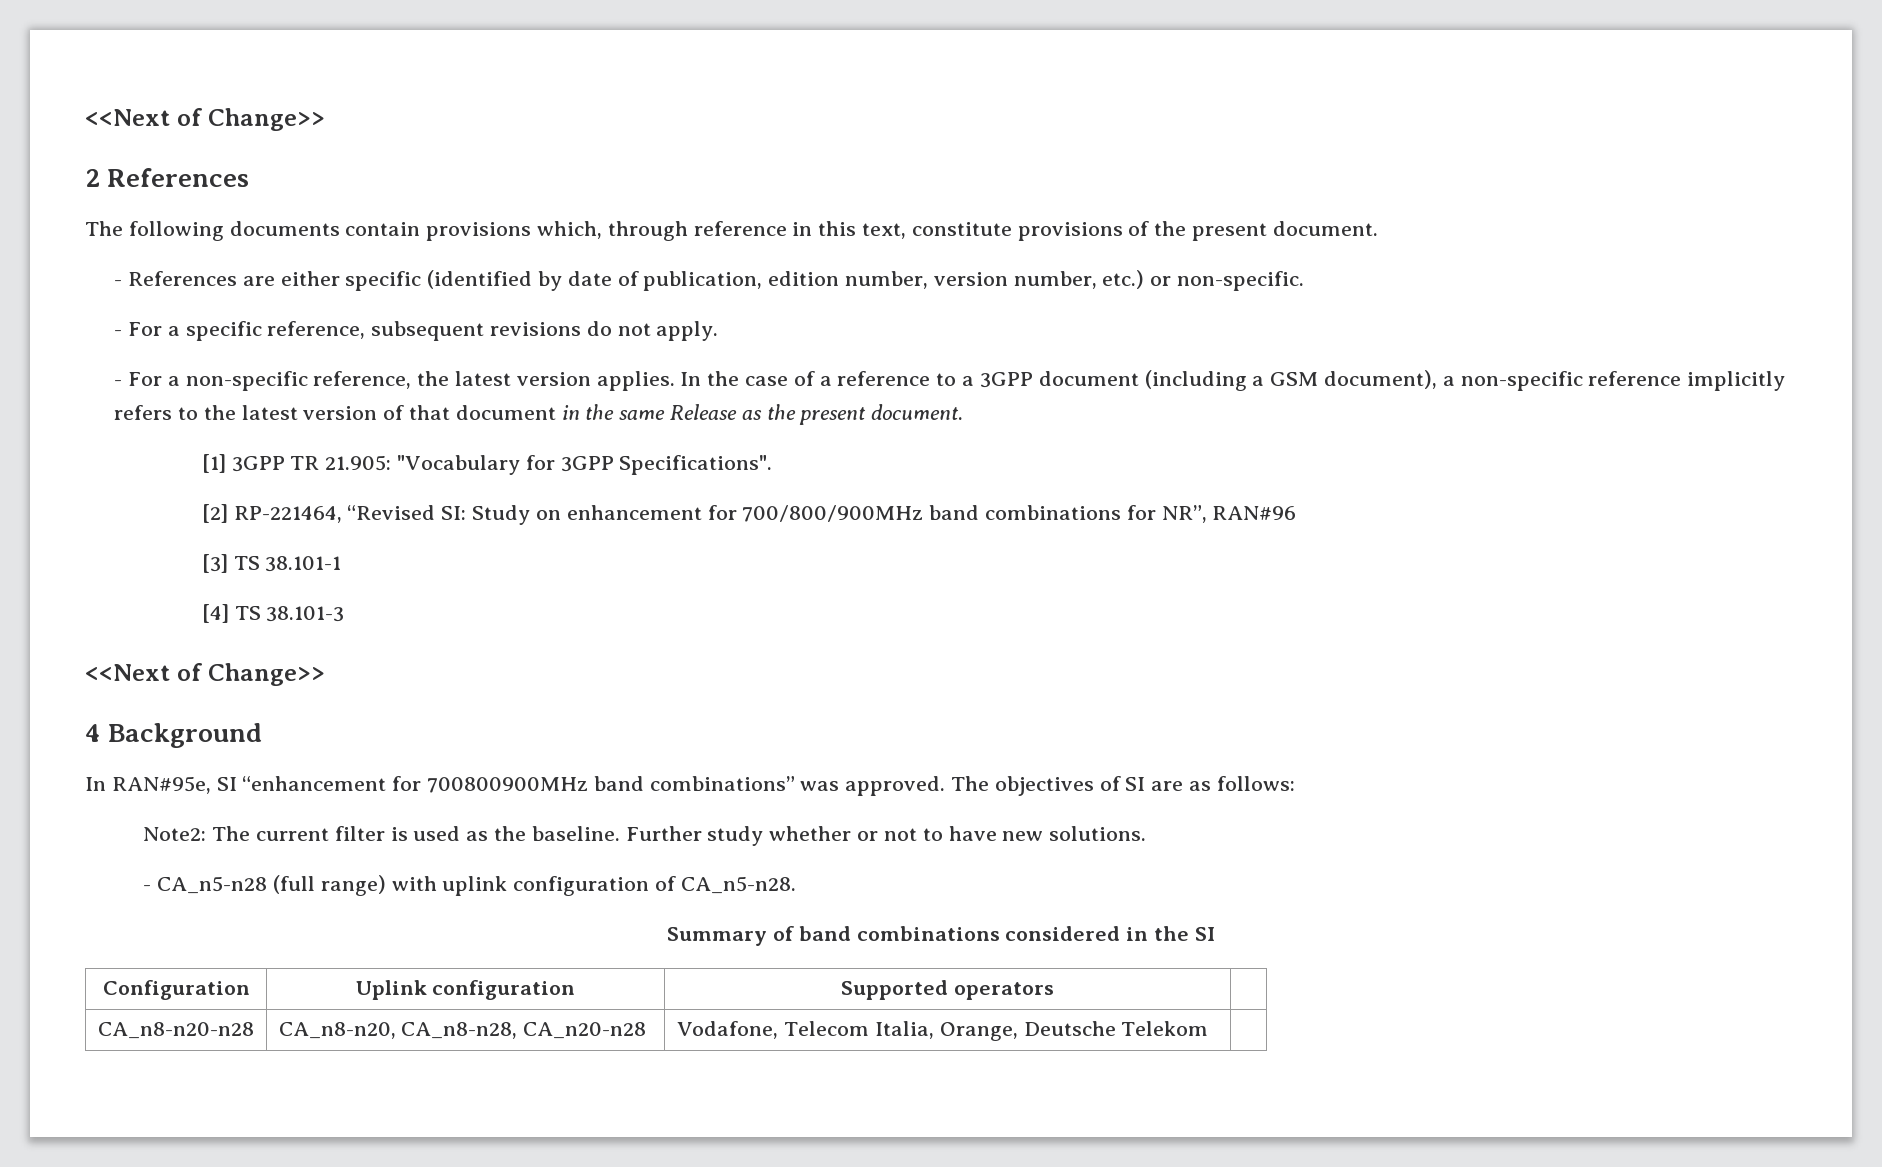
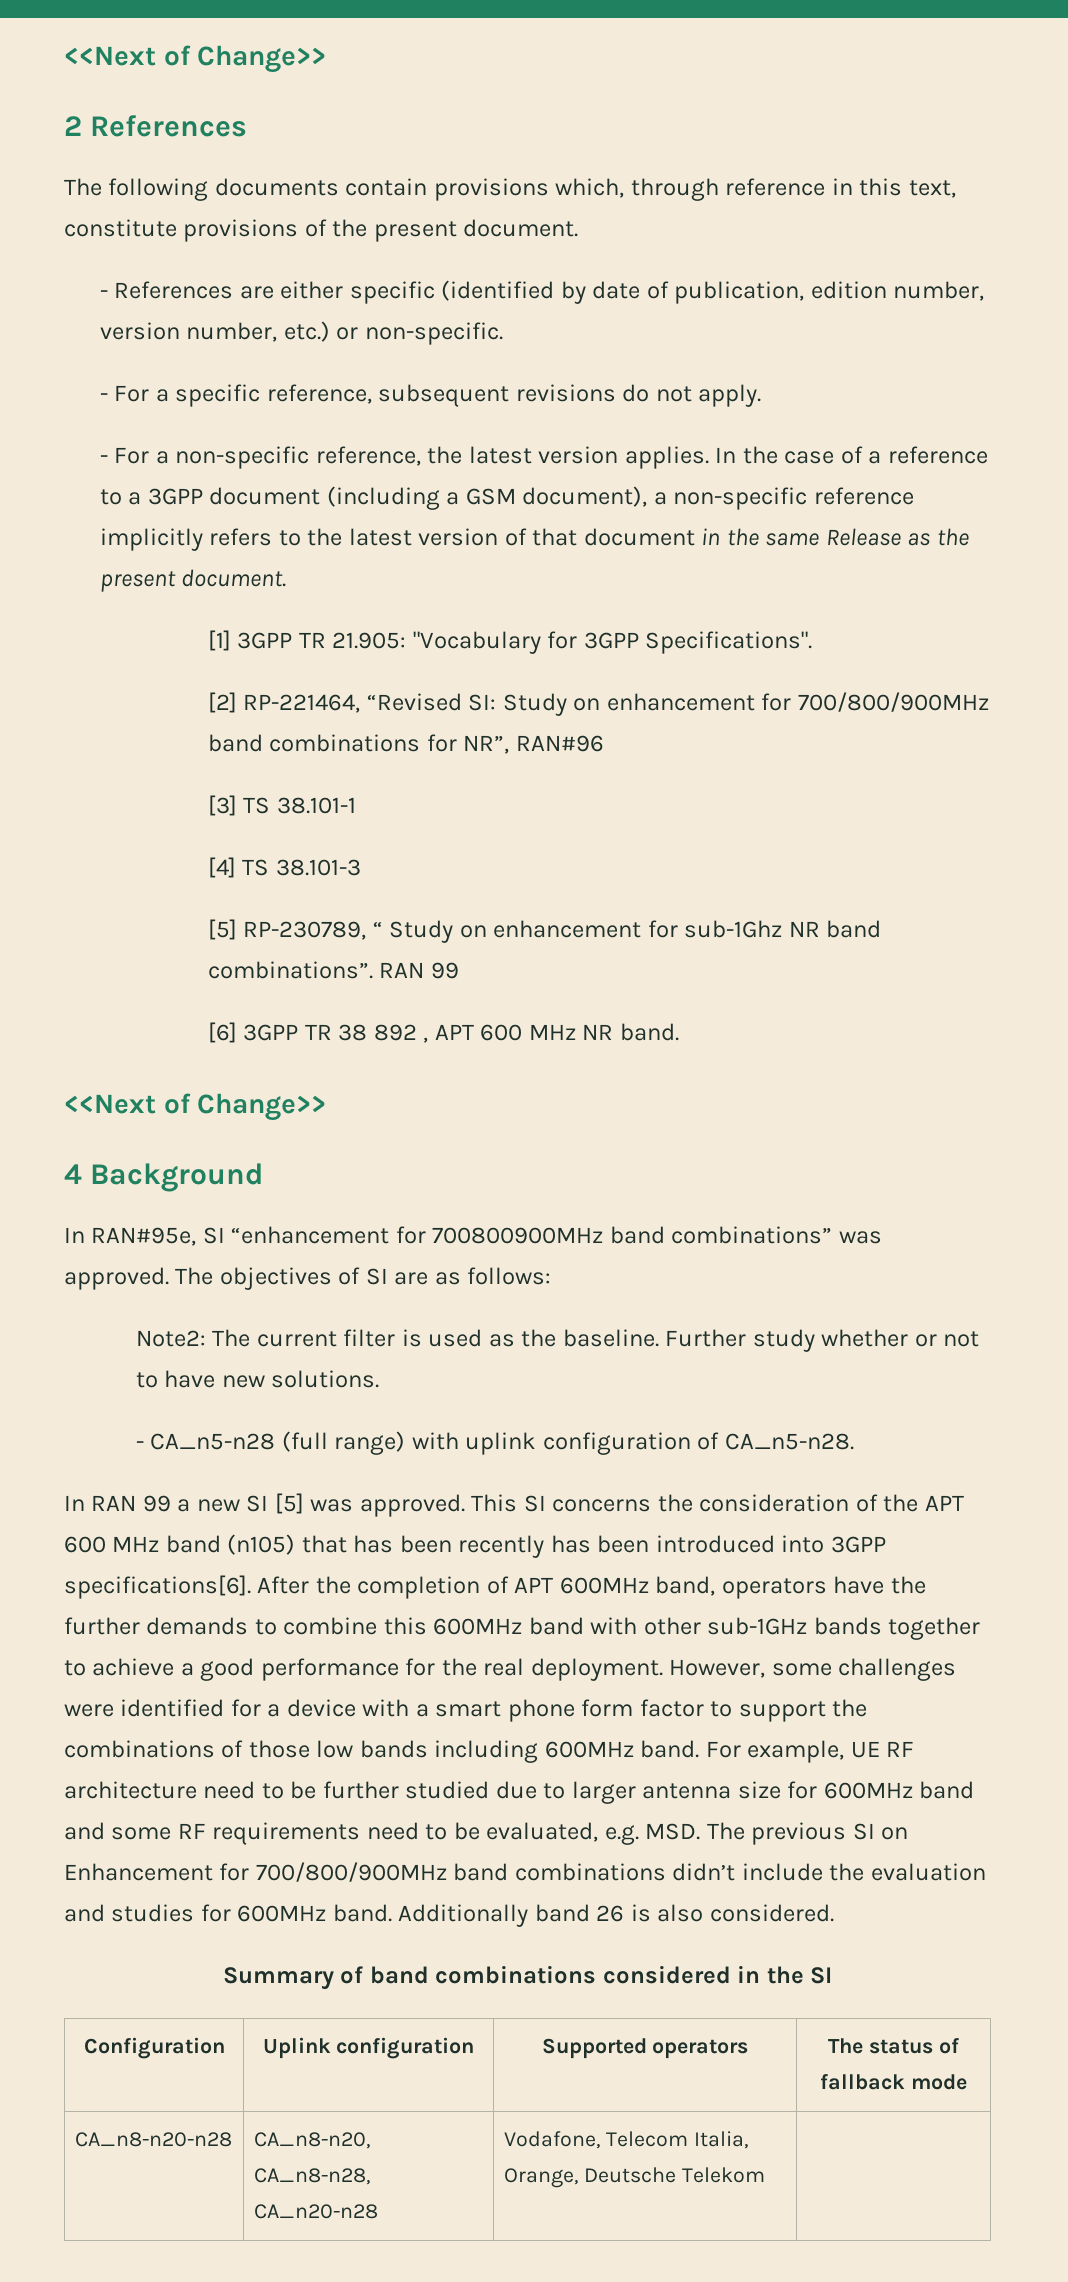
(345, 614) none -> [207,919,882,943] [207,961,459,979] [207,1022,679,1043] // [5] RP-230789, “ Study on enhancement for sub-1Ghz NR band combinations”. RAN 99 // [6] 3GPP TR 38 892 , APT 600 MHz NR band.
(796, 885) none -> [64,1493,964,1517] [64,1534,886,1558] [64,1575,926,1599] [64,1617,981,1640] [64,1658,957,1681] [64,1699,868,1722] [64,1740,915,1763] [64,1781,975,1804] [64,1822,909,1845] [64,1862,986,1882] [64,1904,834,1927] // In RAN 99 a new SI [5] was approved. This SI concerns the consideration of the APT 600 MHz band (n105) that has been recently has been introduced into 3GPP specifications[6]. After the completion of APT 600MHz band, operators have the further demands to combine this 600MHz band with other sub-1GHz bands together to achieve a good performance for the real deployment. However, some challenges were identified for a device with a smart phone form factor to support the combinations of those low bands including 600MHz band. For example, UE RF architecture need to be further studied due to larger antenna size for 600MHz band and some RF requirements need to be evaluated, e.g. MSD. The previous SI on Enhancement for 700/800/900MHz band combinations didn’t include the evaluation and studies for 600MHz band. Additionally band 26 is also considered.
(1054, 991) none -> [828,2038,959,2054] [820,2074,967,2090] The status of fallback mode

